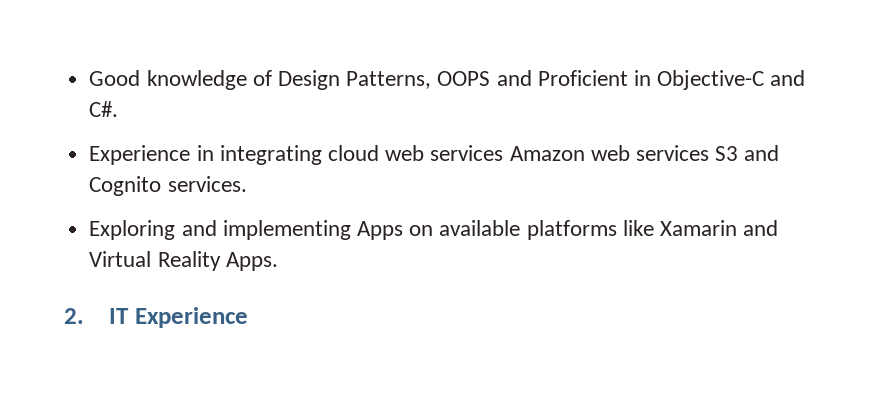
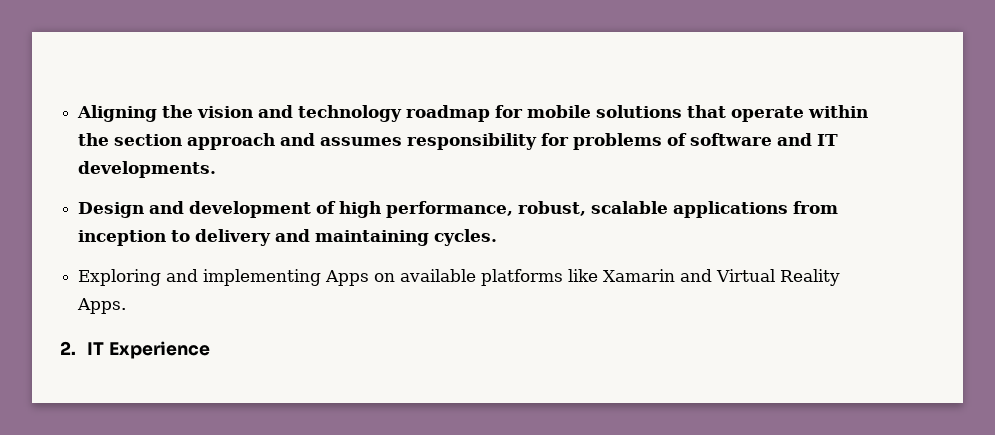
[89,70,806,90] [89,101,119,117] [89,145,780,165] [89,176,247,196] Good knowledge of Design Patterns, OOPS and Proficient in Objective-C and C#. // Experience in integrating cloud web services Amazon web services S3 and Cognito services. -> [77,105,869,122] [78,133,839,150] [78,161,217,178] [78,201,839,218] [78,229,498,246] Aligning the vision and technology roadmap for mobile solutions that operate within the section approach and assumes responsibility for problems of software and IT developments. // Design and development of high performance, robust, scalable applications from inception to delivery and maintaining cycles.

